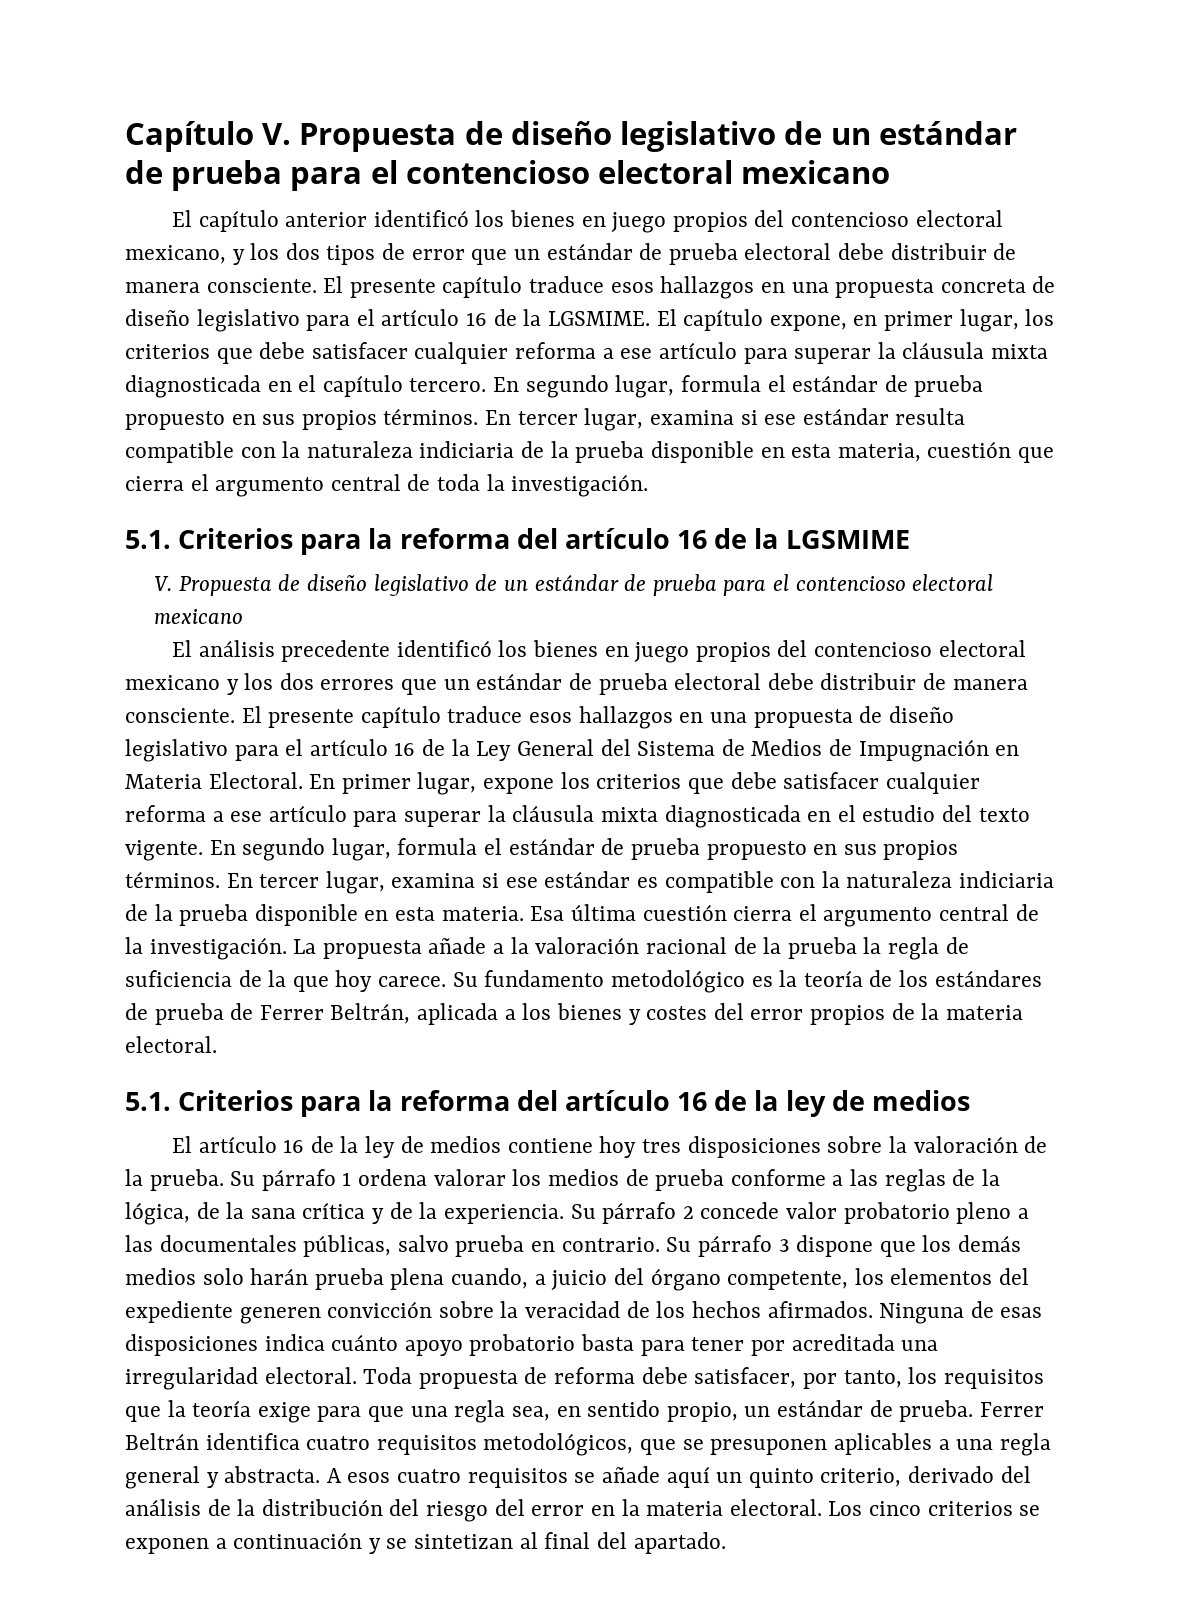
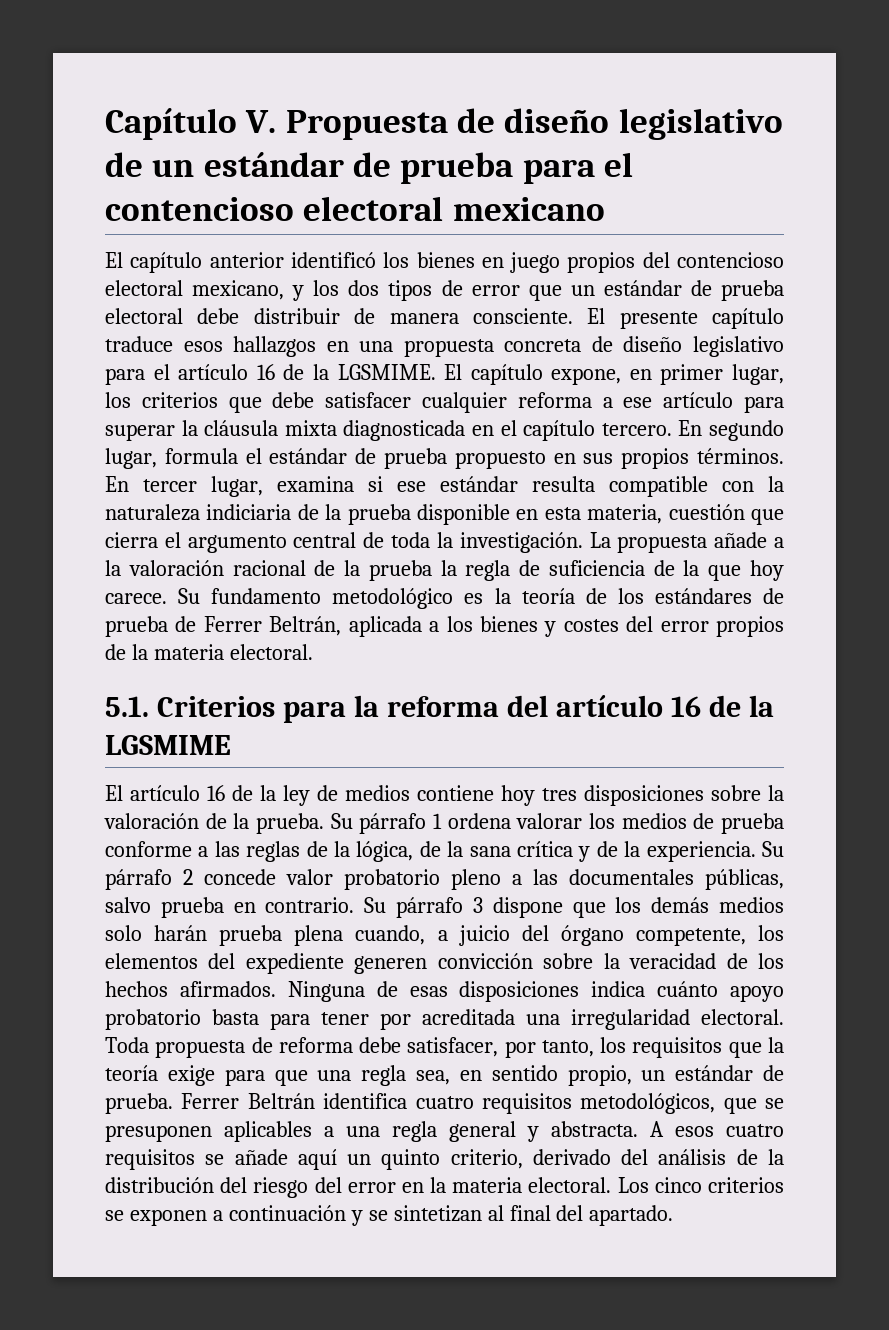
[125,528,910,555] [154,574,994,596] [154,609,244,624] [171,640,1026,663] [125,673,1028,695] [125,706,954,729] [125,739,1020,762] [125,772,980,795] [125,805,1030,828] [125,838,959,861] [125,871,1054,894] [125,904,1039,927] [125,937,287,960] // 5.1. Criterios para la reforma del artículo 16 de la LGSMIME // V. Propuesta de diseño legislativo de un estándar de prueba para el contencioso electoral mexicano // El análisis precedente identificó los bienes en juego propios del contencioso electoral mexicano y los dos errores que un estándar de prueba electoral debe distribuir de manera consciente. El presente capítulo traduce esos hallazgos en una propuesta de diseño legislativo para el artículo 16 de la Ley General del Sistema de Medios de Impugnación en Materia Electoral. En primer lugar, expone los criterios que debe satisfacer cualquier reforma a ese artículo para superar la cláusula mixta diagnosticada en el estudio del texto vigente. En segundo lugar, formula el estándar de prueba propuesto en sus propios términos. En tercer lugar, examina si ese estándar es compatible con la naturaleza indiciaria de la prueba disponible en esta materia. Esa última cuestión cierra el argumento central de la investigación. -> (583, 542) none
[785,1090,970,1117] ley de medios -> [105,735,231,755] LGSMIME

